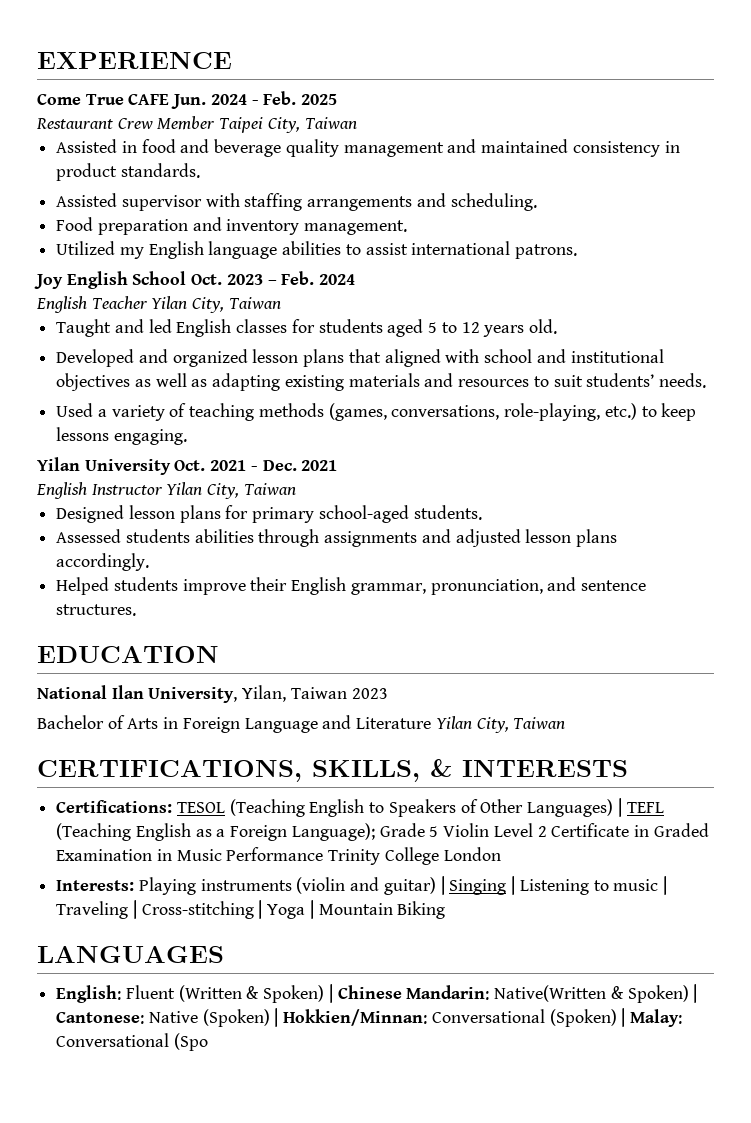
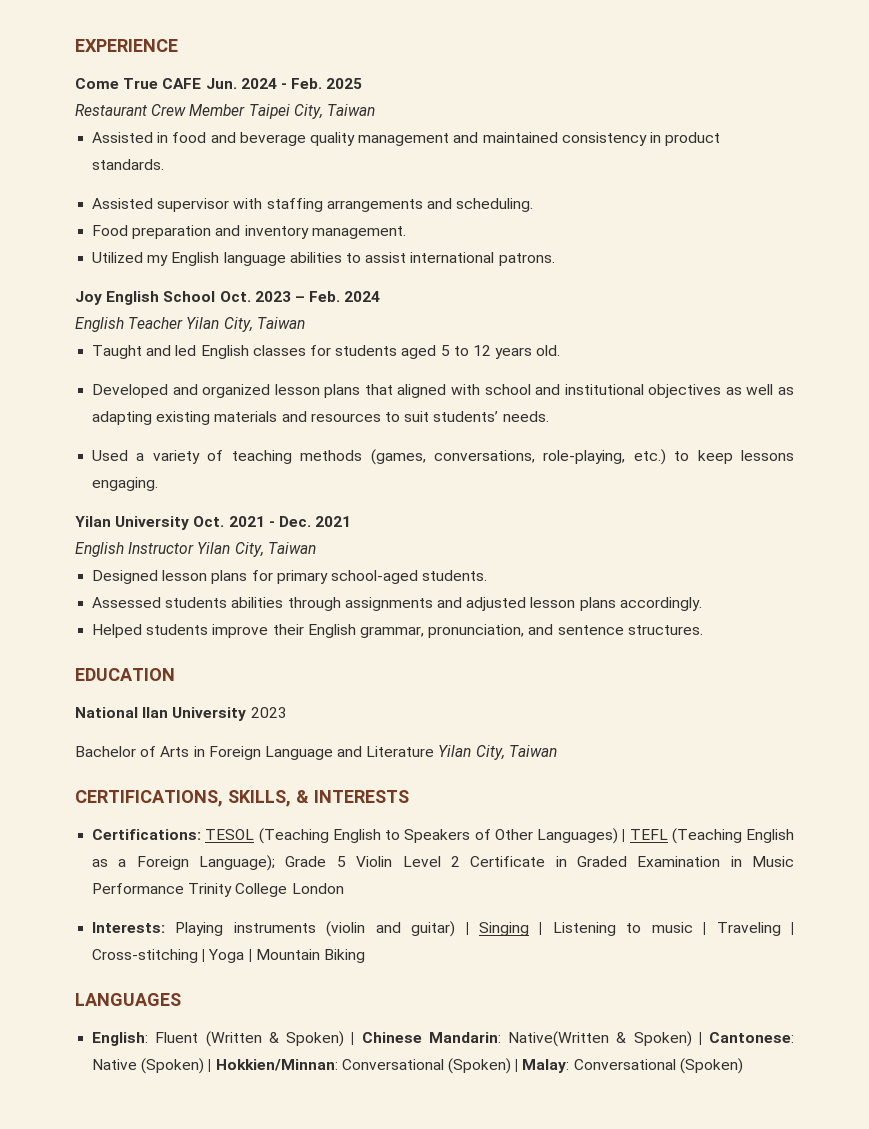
[148,685,347,703] University, Yilan, Taiwan -> [172,707,247,721] University
[173,1033,208,1051] (Spo -> [679,1058,743,1074] (Spoken)

